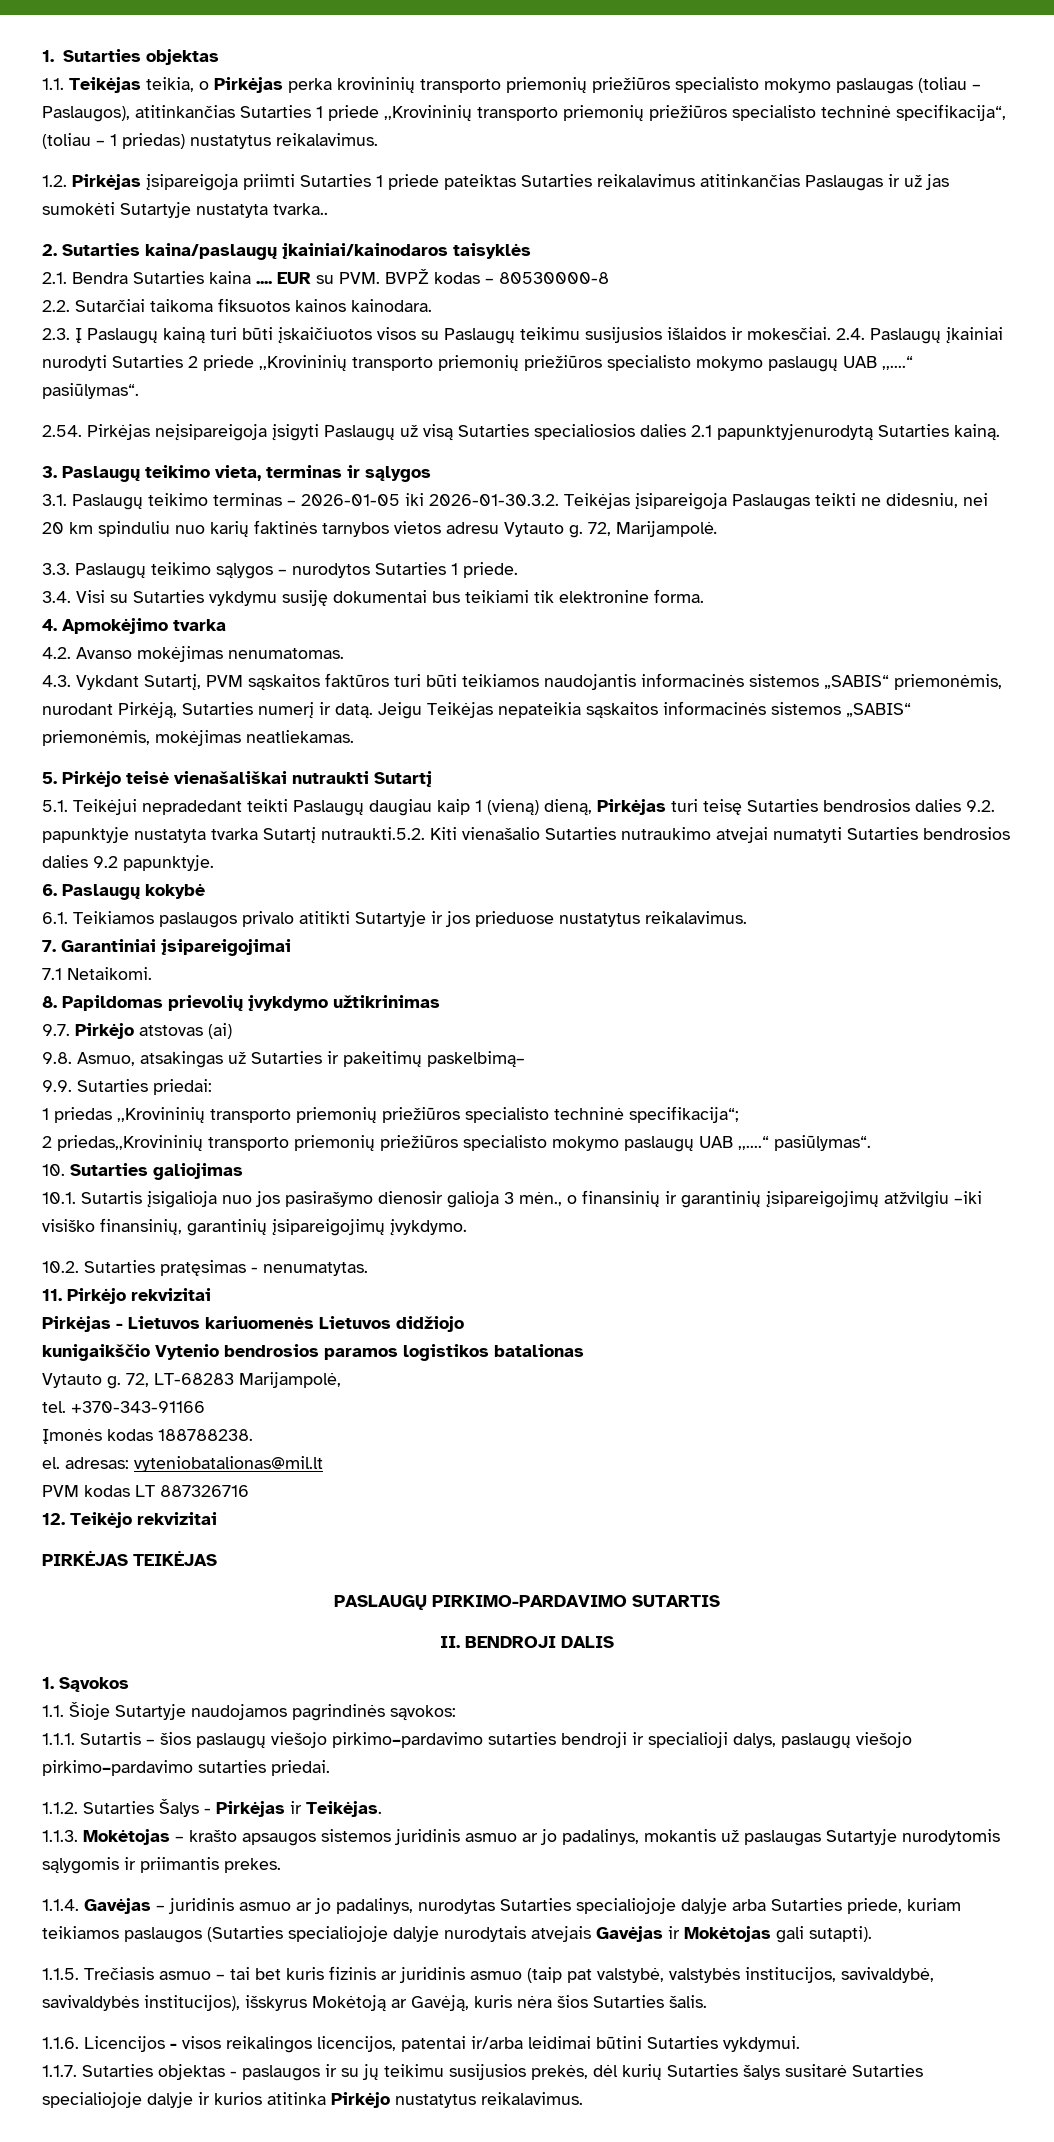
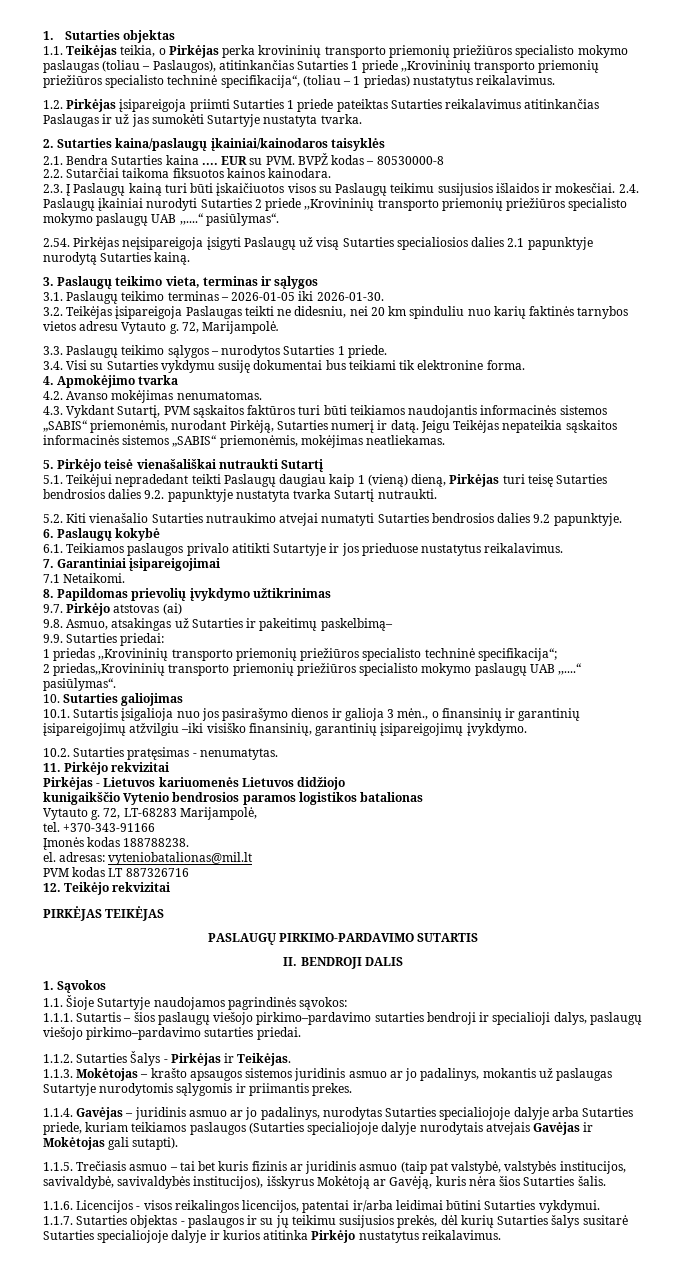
[273,203,328,215] tvarka.. -> [320,114,362,124] tvarka.
[717,424,873,441] papunktyjenurodytą -> [527,237,593,250] [43,252,97,265] papunktyje nurodytą
[429,494,559,506] 2026-01-30.3.2. -> [316,292,384,301] [43,307,63,316] 2026-01-30. // 3.2.
[321,827,425,840] nutraukti.5.2. -> [377,489,437,499] [43,514,63,523] nutraukti. // 5.2.
[378,1191,443,1204] dienosir -> [291,708,342,718] dienos ir

